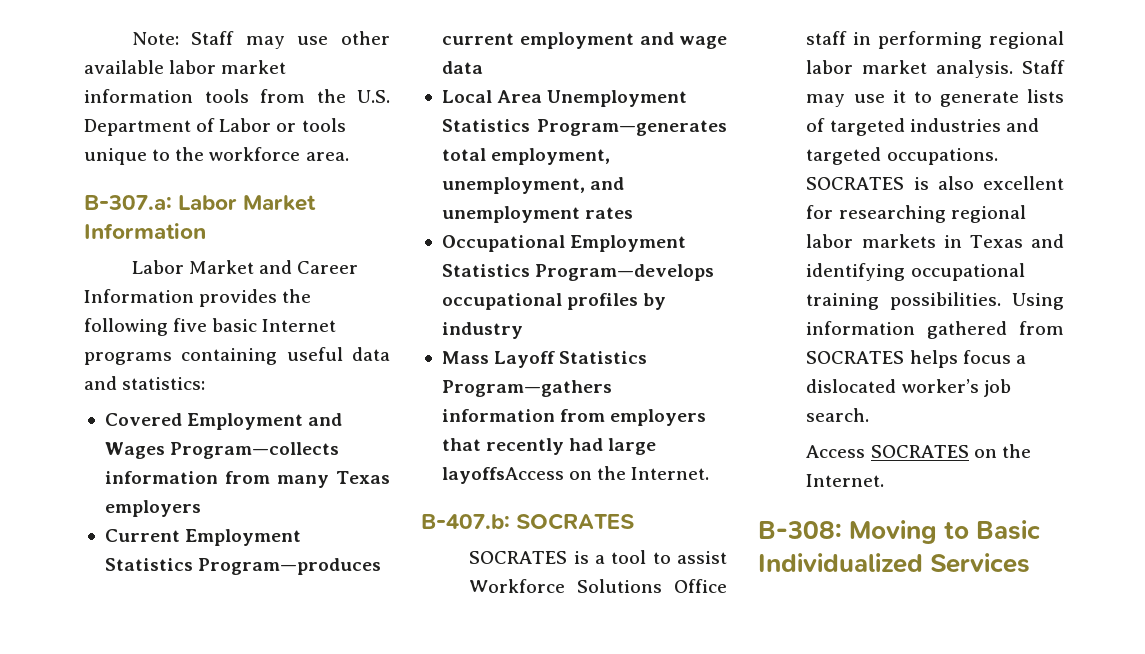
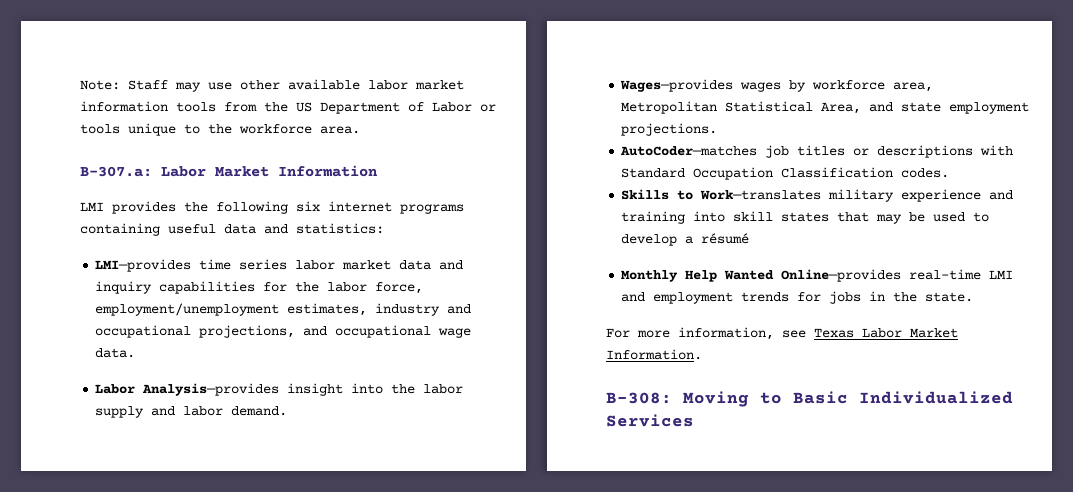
[357,90,390,103] U.S. -> [296,102,312,112] US
[131,260,359,274] [84,289,312,307] [84,318,337,336] Labor Market and Career Information provides the following five basic Internet -> [80,201,392,214] LMI provides the following six internet
[104,413,343,430] [104,442,340,459] [104,471,391,488] [104,500,201,517] [104,529,302,546] [104,558,382,575] [441,32,727,49] [441,61,483,74] [441,90,688,107] [441,119,727,136] [441,148,611,165] [441,177,625,194] [441,206,634,223] [441,235,687,252] [441,264,715,281] [441,293,667,310] [441,322,523,339] [441,351,648,368] [441,380,612,397] [441,409,707,426] [441,438,657,455] [441,466,710,484] [421,513,635,530] [469,550,727,564] [469,579,727,593] [806,31,1064,49] [806,60,1065,78] [806,89,1064,107] [806,118,1039,136] [806,147,998,165] [806,176,1064,190] [806,205,1026,223] [806,234,1064,248] [806,263,1025,281] [806,292,1064,310] [806,321,1064,339] [806,350,1026,368] [806,379,1011,397] [806,408,870,422] [806,444,1031,458] [806,474,885,487] Covered Employment and Wages Program—collects information from many Texas employers // Current Employment Statistics Program—produces current employment and wage data // Local Area Unemployment Statistics Program—generates total employment, unemployment, and unemployment rates // Occupational Employment Statistics Program—develops occupational profiles by industry // Mass Layoff Statistics Program—gathers information from employers that recently had large layoffsAccess on the Internet. // B-407.b: SOCRATES // SOCRATES is a tool to assist Workforce Solutions Office staff in performing regional labor market analysis. Staff may use it to generate lists of targeted industries and targeted occupations. SOCRATES is also excellent for researching regional labor markets in Texas and identifying occupational training possibilities. Using information gathered from SOCRATES helps focus a dislocated worker’s job search. // Access SOCRATES on the Internet. -> [95,259,464,272] [95,281,424,294] [95,303,472,316] [95,325,472,338] [95,348,136,358] [95,383,464,396] [95,406,288,418] [620,79,934,92] [621,101,1030,114] [621,123,718,136] [620,145,1014,158] [621,167,950,180] [621,189,1014,202] [621,211,990,224] [621,233,750,246] [621,269,1014,282] [621,291,974,304] [606,327,958,340] [606,349,702,360] LMI—provides time series labor market data and inquiry capabilities for the labor force, employment/unemployment estimates, industry and occupational projections, and occupational wage data. // Labor Analysis—provides insight into the labor supply and labor demand. // Wages—provides wages by workforce area, Metropolitan Statistical Area, and state employment projections. // AutoCoder—matches job titles or descriptions with Standard Occupation Classification codes. // Skills to Work—translates military experience and training into skill states that may be used to develop a résumé // Monthly Help Wanted Online—provides real-time LMI and employment trends for jobs in the state. // For more information, see Texas Labor Market Information.

